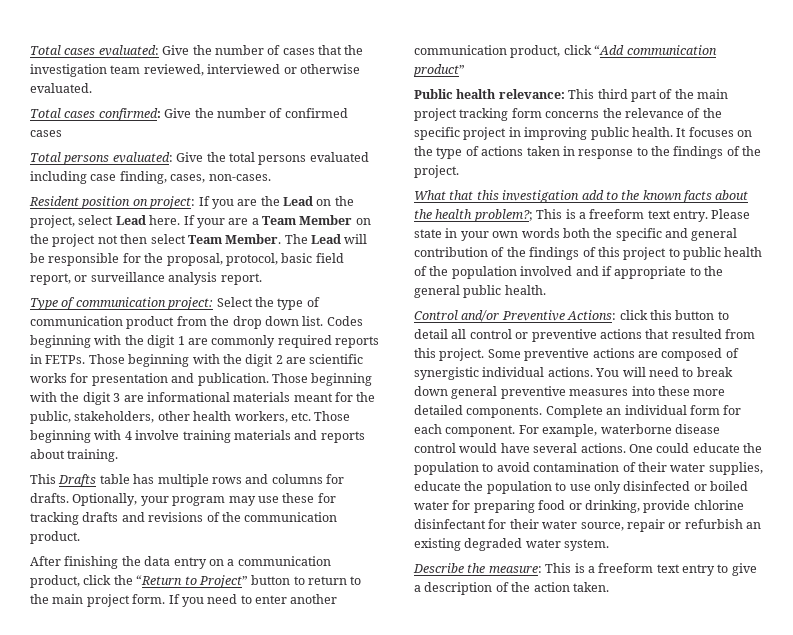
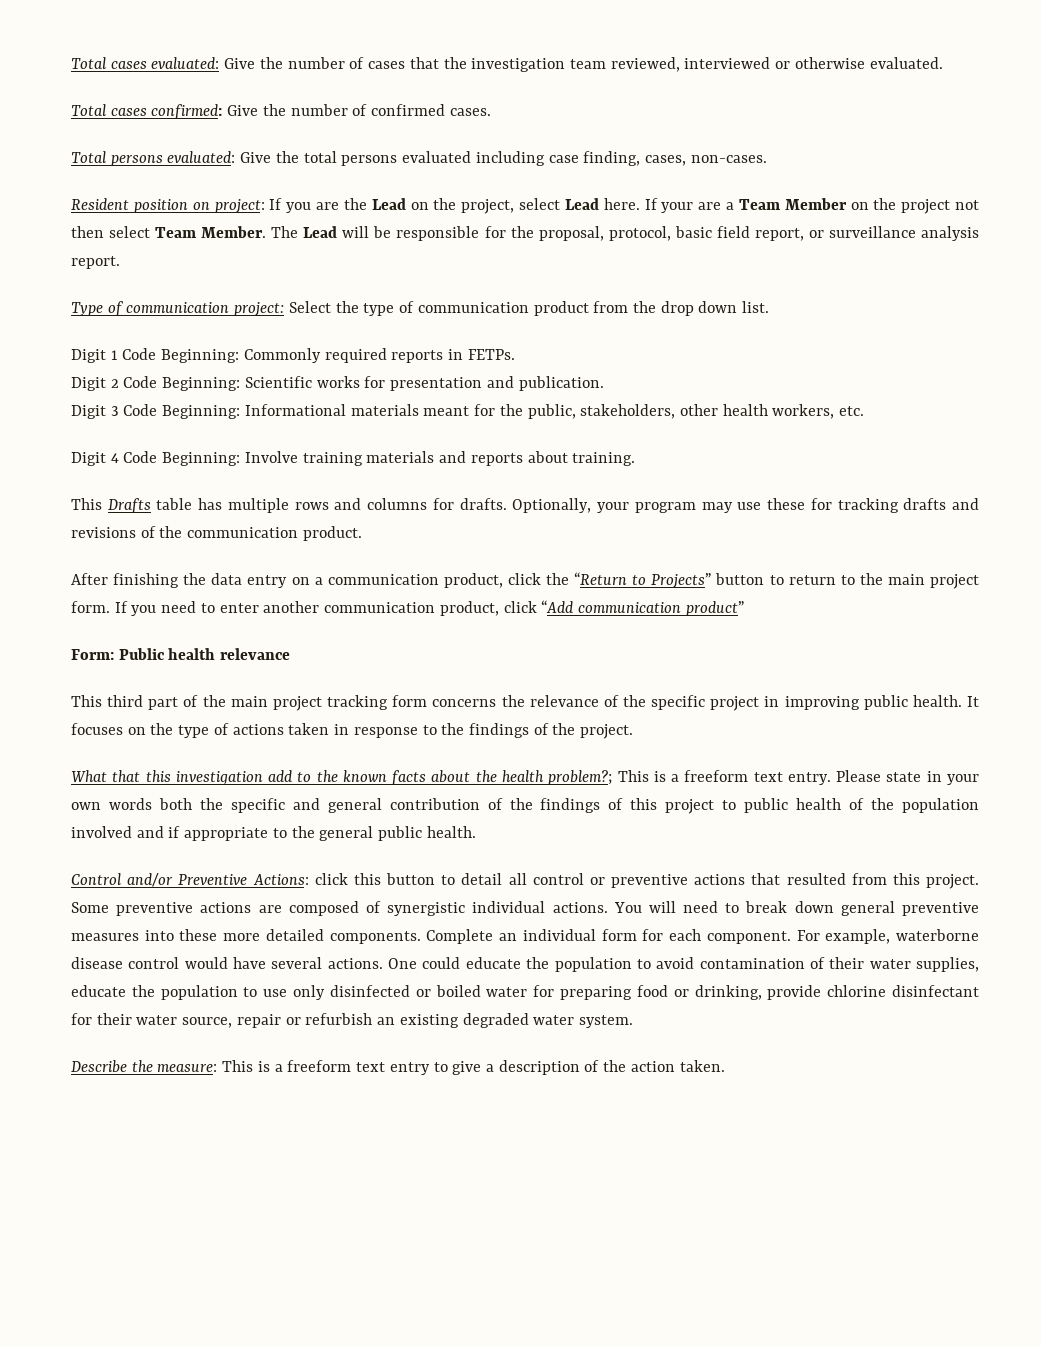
[30,130,62,137] cases -> [449,108,491,116] cases.
[326,316,363,326] [30,335,379,348] [30,354,364,367] Codes beginning with the digit 1 are commonly required reports in FETPs. Those beginning with the digit 2 are scientific -> [71,348,515,363] [71,376,312,391] // Digit 1 Code Beginning: Commonly required reports in FETPs. // Digit 2 Code Beginning: Scientific
[271,373,373,386] [30,392,230,405] Those beginning with the digit 3 are informational -> [71,404,346,419] // Digit 3 Code Beginning: Informational
[314,411,351,421] [30,430,180,443] Those beginning with 4 involve -> [71,451,298,466] // Digit 4 Code Beginning: Involve
[198,575,248,588] Project” -> [651,573,712,588] Projects”
(465, 70) none -> [71,649,114,660] Form:
[498,89,565,99] relevance: -> [220,648,291,660] relevance //

